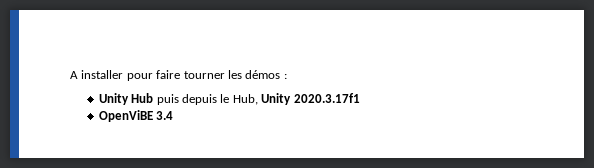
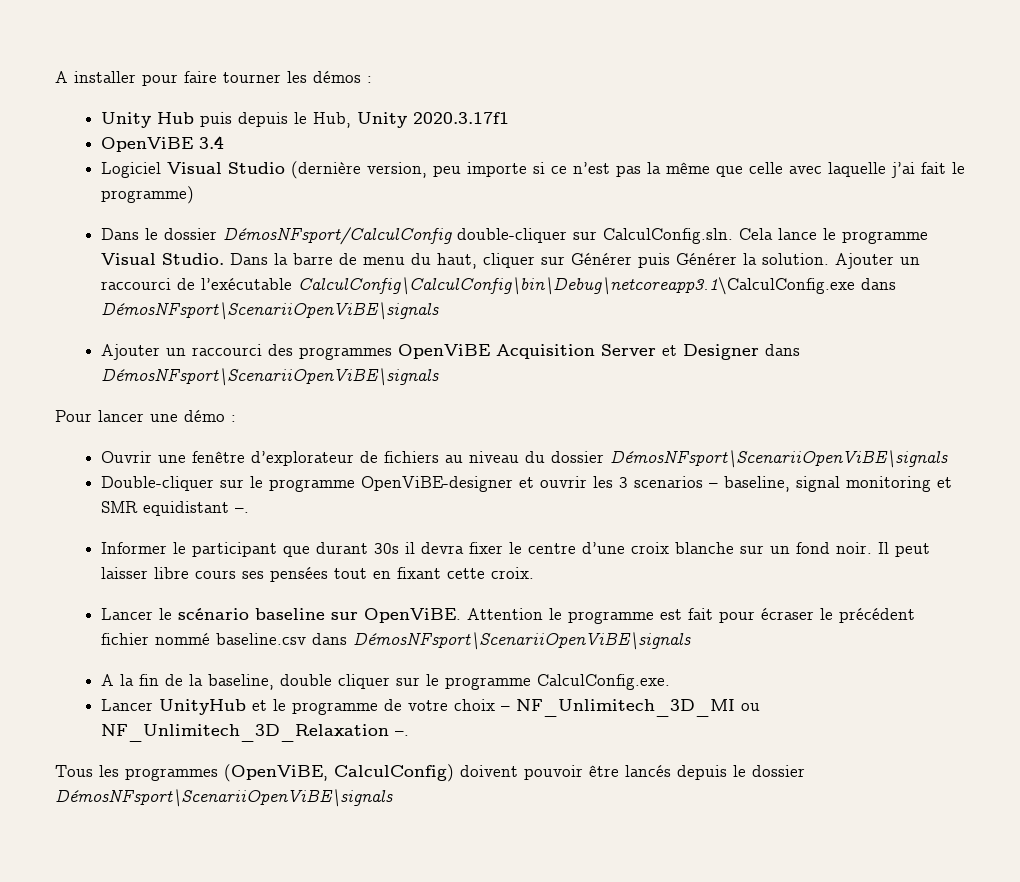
(174, 115) none -> [100,161,965,179] [100,186,194,204] [100,227,928,245] [100,253,920,269] [100,277,896,295] [100,302,439,320] [100,344,800,360] [100,368,439,386] [55,410,236,422] [100,450,948,468] [100,476,952,492] [100,501,249,516] [100,542,930,557] [100,567,534,582] [100,608,915,624] [100,632,691,650] [100,674,670,690] [100,699,760,717] [100,724,409,742] [55,764,805,782] [55,789,393,807] // Logiciel Visual Studio (dernière version, peu importe si ce n’est pas la même que celle avec laquelle j’ai fait le programme) // Dans le dossier DémosNFsport/CalculConfig double-cliquer sur CalculConfig.sln. Cela lance le programme Visual Studio. Dans la barre de menu du haut, cliquer sur Générer puis Générer la solution. Ajouter un raccourci de l’exécutable CalculConfig\CalculConfig\bin\Debug\netcoreapp3.1\CalculConfig.exe dans DémosNFsport\ScenariiOpenViBE\signals // Ajouter un raccourci des programmes OpenViBE Acquisition Server et Designer dans DémosNFsport\ScenariiOpenViBE\signals // Pour lancer une démo : // Ouvrir une fenêtre d’explorateur de fichiers au niveau du dossier DémosNFsport\ScenariiOpenViBE\signals // Double-cliquer sur le programme OpenViBE-designer et ouvrir les 3 scenarios – baseline, signal monitoring et SMR equidistant –. // Informer le participant que durant 30s il devra fixer le centre d’une croix blanche sur un fond noir. Il peut laisser libre cours ses pensées tout en fixant cette croix. // Lancer le scénario baseline sur OpenViBE. Attention le programme est fait pour écraser le précédent fichier nommé baseline.csv dans DémosNFsport\ScenariiOpenViBE\signals // A la fin de la baseline, double cliquer sur le programme CalculConfig.exe. // Lancer UnityHub et le programme de votre choix – NF_Unlimitech_3D_MI ou NF_Unlimitech_3D_Relaxation –. // Tous les programmes (OpenViBE, CalculConfig) doivent pouvoir être lancés depuis le dossier DémosNFsport\ScenariiOpenViBE\signals

